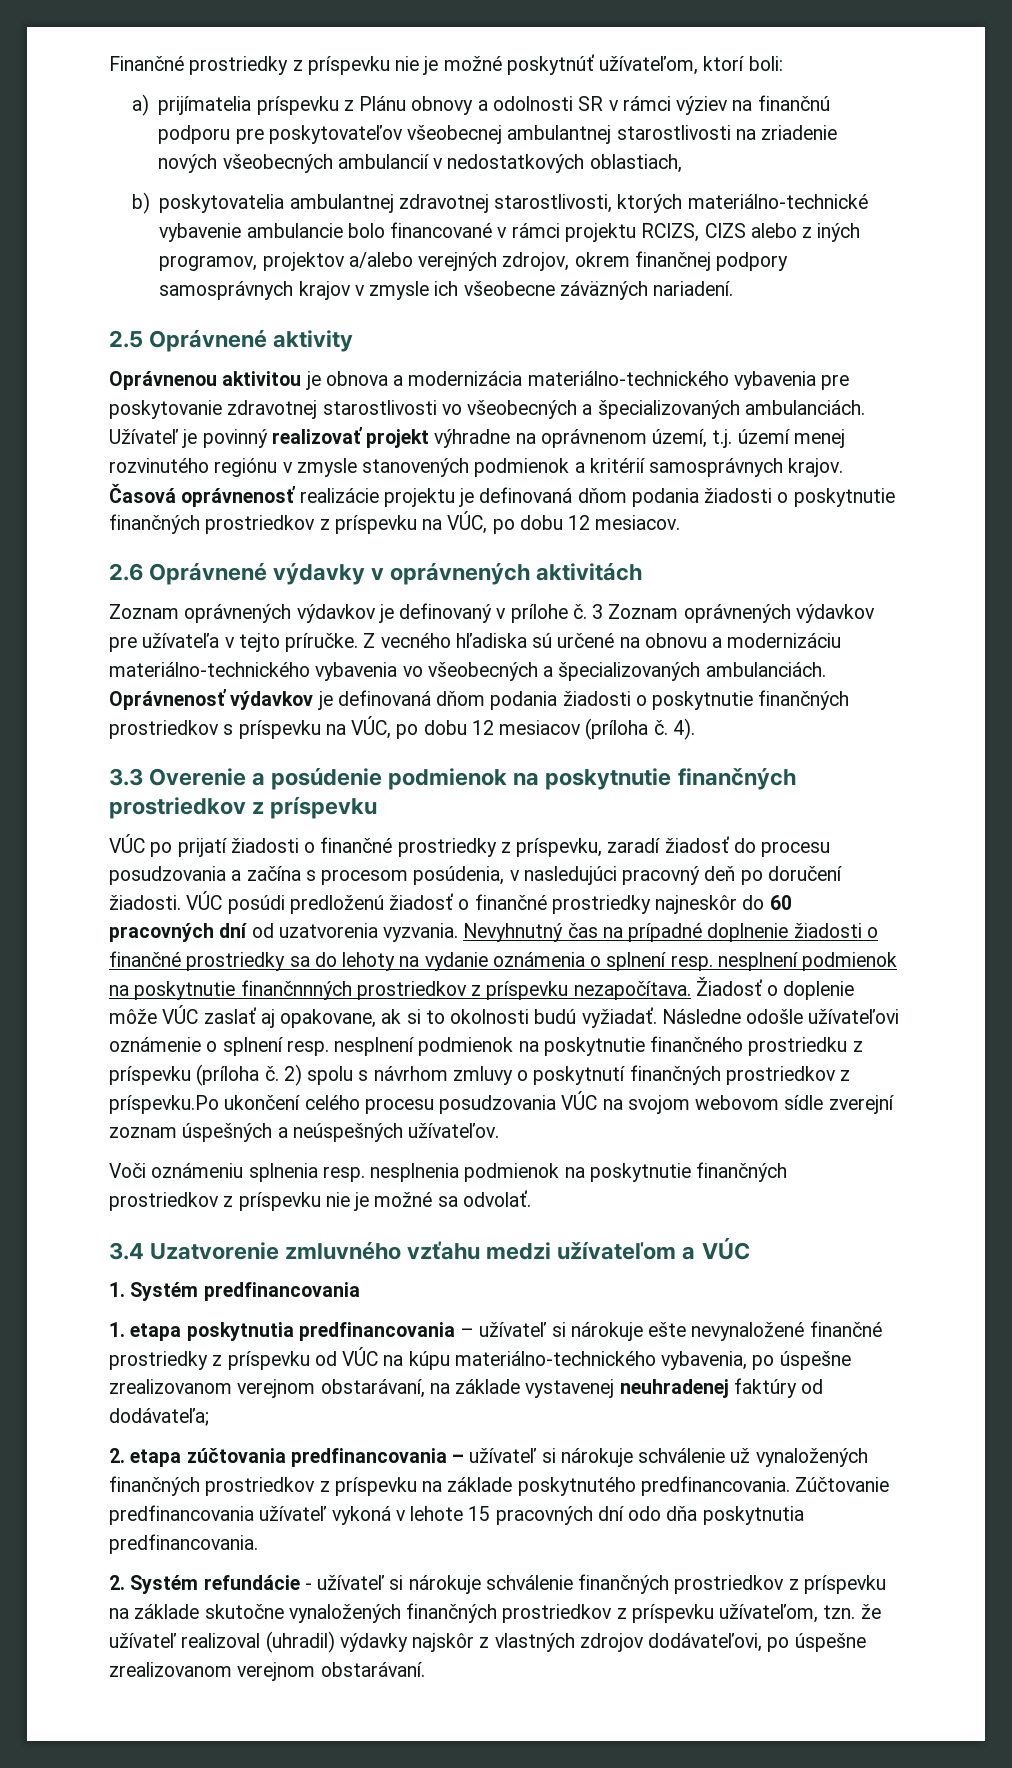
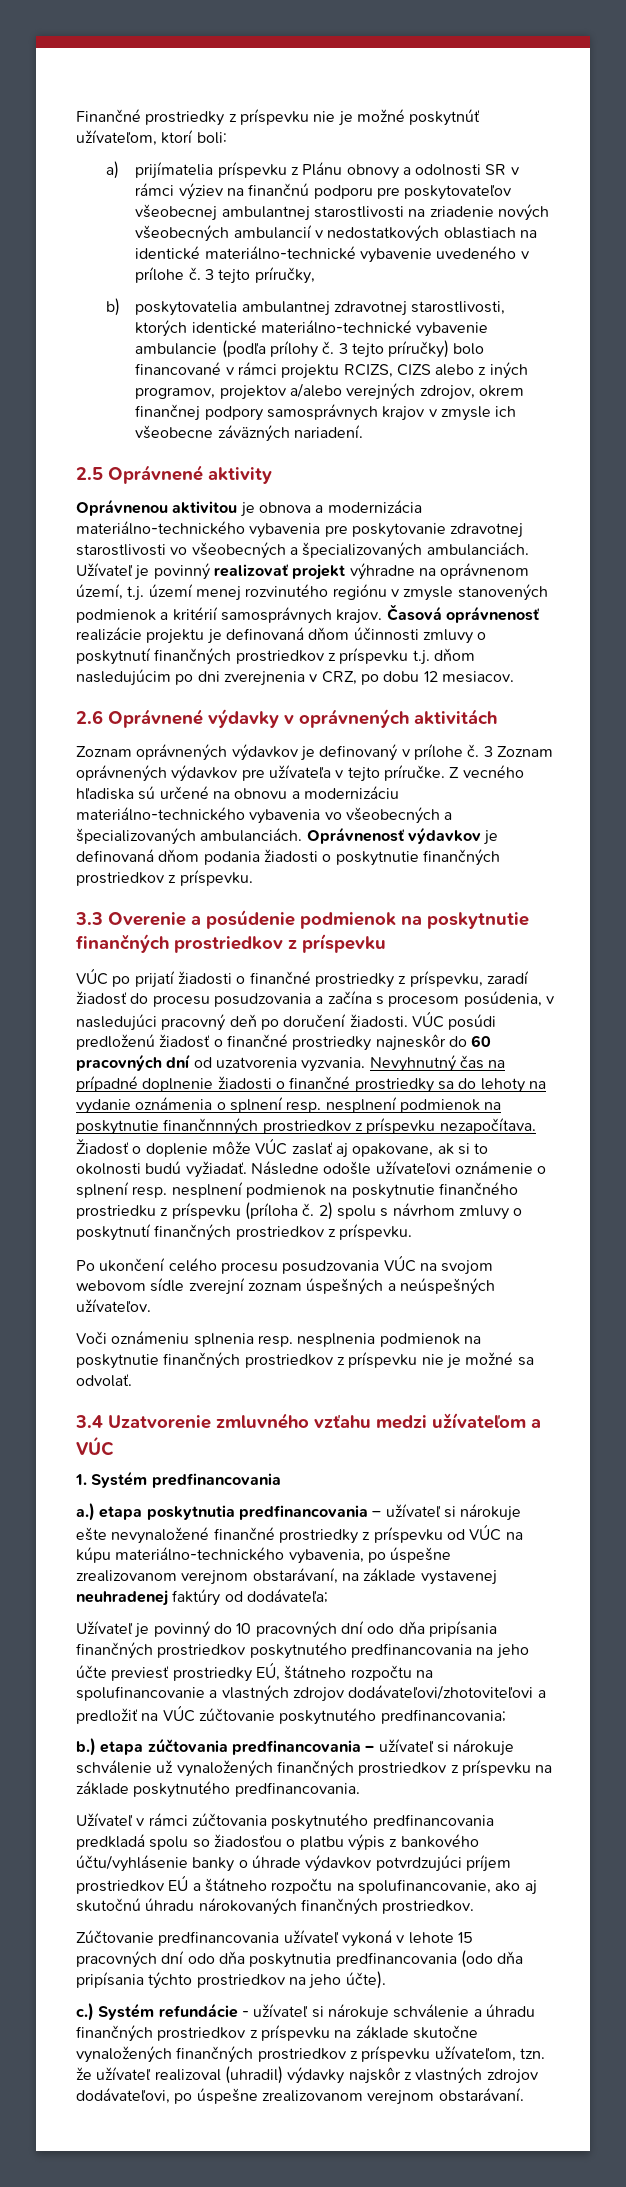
[589,154,682,173] oblastiach, -> [443,227,537,239] [135,246,529,263] [135,267,315,284] oblastiach na identické materiálno-technické vybavenie uvedeného v prílohe č. 3 tejto príručky,
(683, 203) none -> [191,320,257,334] identické
(343, 230) none -> [221,340,450,358] (podľa prílohy č. 3 tejto príručky)
[631,488,895,507] [109,511,488,534] podania žiadosti o poskytnutie finančných prostriedkov z príspevku na VÚC, -> [353,627,487,644] [76,648,475,665] [76,669,357,686] účinnosti zmluvy o poskytnutí finančných prostriedkov z príspevku t.j. dňom nasledujúcim po dni zverejnenia v CRZ,
[223,716,695,740] s príspevku na VÚC, po dobu 12 mesiacov (príloha č. 4). -> [168,870,253,886] z príspevku.
[109,1095,219,1114] príspevku.Po -> [339,1224,413,1240] [76,1260,95,1271] príspevku. // Po
[109,1322,125,1337] 1. -> [76,1503,95,1521] a.)
[109,1448,125,1463] 2. -> [76,1621,497,1638] [76,1642,529,1659] [76,1662,433,1682] [76,1685,546,1702] [76,1705,506,1725] [76,1738,96,1756] Užívateľ je povinný do 10 pracovných dní odo dňa pripísania finančných prostriedkov poskytnutého predfinancovania na jeho účte previesť prostriedky EÚ, štátneho rozpočtu na spolufinancovanie a vlastných zdrojov dodávateľovi/zhotoviteľovi a predložiť na VÚC zúčtovanie poskytnutého predfinancovania; // b.)
(790, 1486) none -> [76,1813,494,1830] [76,1834,479,1851] [76,1855,511,1872] [76,1875,537,1895] [76,1898,475,1915] // Užívateľ v rámci zúčtovania poskytnutého predfinancovania predkladá spolu so žiadosťou o platbu výpis z bankového účtu/vyhlásenie banky o úhrade výdavkov potvrdzujúci príjem prostriedkov EÚ a štátneho rozpočtu na spolufinancovanie, ako aj skutočnú úhradu nárokovaných finančných prostriedkov. //
[109,1534,258,1554] [109,1575,125,1590] predfinancovania. // 2. -> [335,1950,524,1968] [76,1971,386,1989] [76,2003,94,2021] predfinancovania (odo dňa pripísania týchto prostriedkov na jeho účte). // c.)
(573, 1582) none -> [473,2004,535,2017] a úhradu

